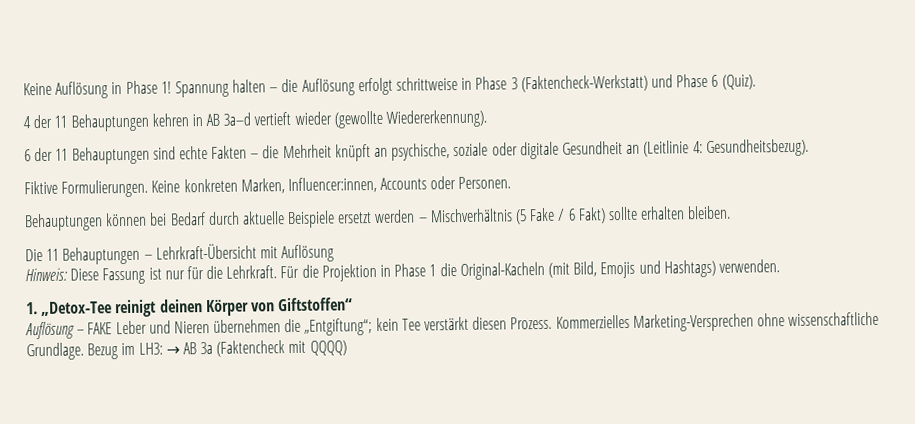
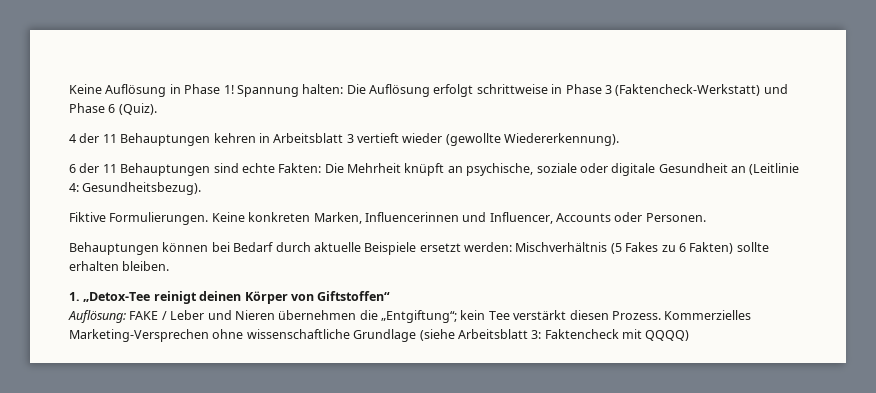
[232,78,299,93] halten – die -> [302,84,366,94] halten: Die
[206,112,252,127] AB 3a–d -> [273,133,354,143] Arbeitsblatt 3
[211,145,280,159] Fakten – die -> [278,163,344,173] Fakten: Die
[287,176,377,194] Influencer:innen, -> [364,212,553,224] Influencerinnen und Influencer,
[374,205,732,225] [25,243,335,265] [25,259,780,285] werden – Mischverhältnis (5 Fake / 6 Fakt) sollte erhalten bleiben. // Die 11 Behauptungen – Lehrkraft-Übersicht mit Auflösung // Hinweis: Diese Fassung ist nur für die Lehrkraft. Für die Projektion in Phase 1 die Original-Kacheln (mit Bild, Emojis und Hashtags) verwenden. -> [464,242,769,254] [69,261,170,271] werden: Mischverhältnis (5 Fakes zu 6 Fakten) sollte erhalten bleiben.
[25,321,113,340] Auflösung – FAKE -> [68,310,167,323] Auflösung: FAKE /
[26,340,286,361] Grundlage. Bezug im LH3: → AB 3a (Faktencheck -> [353,329,619,342] Grundlage (siehe Arbeitsblatt 3: Faktencheck

